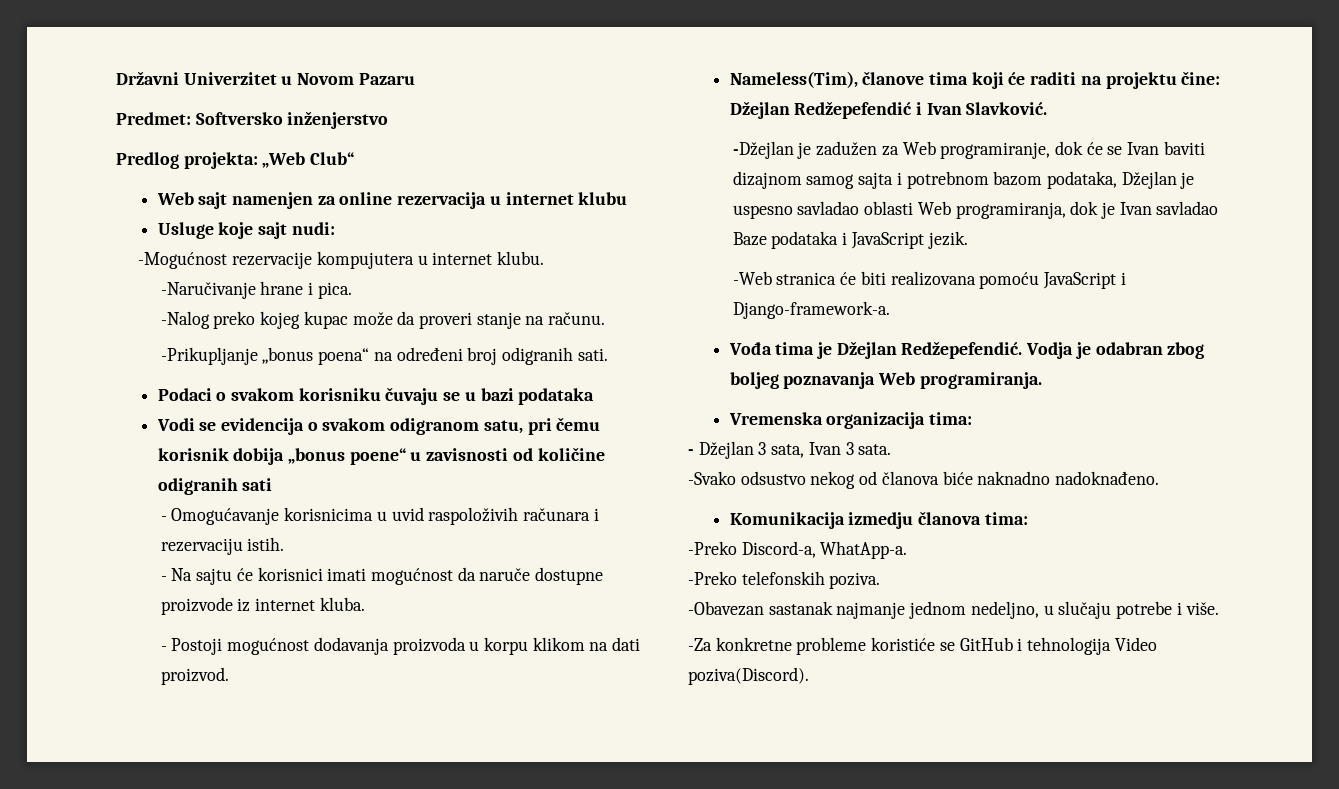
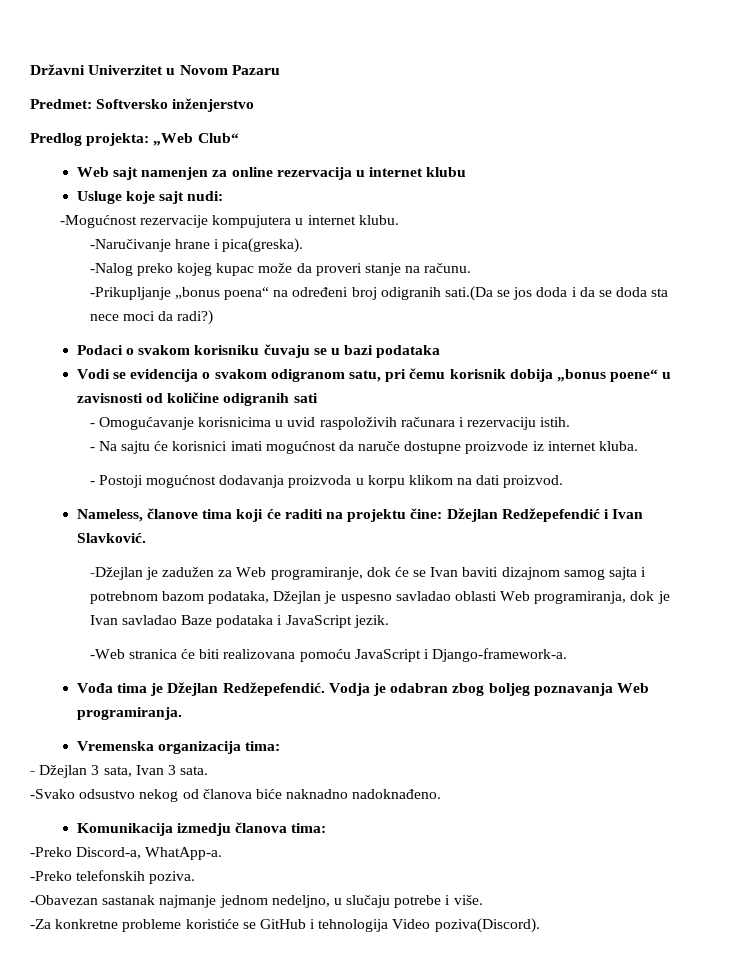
[317,282,352,299] pica. -> [222,238,304,253] pica(greska).
[577,348,608,361] sati. -> [444,286,669,301] [89,310,214,325] sati.(Da se jos doda i da se doda sta nece moci da radi?)
[729,71,858,88] Nameless(Tim), -> [76,509,143,522] Nameless,

